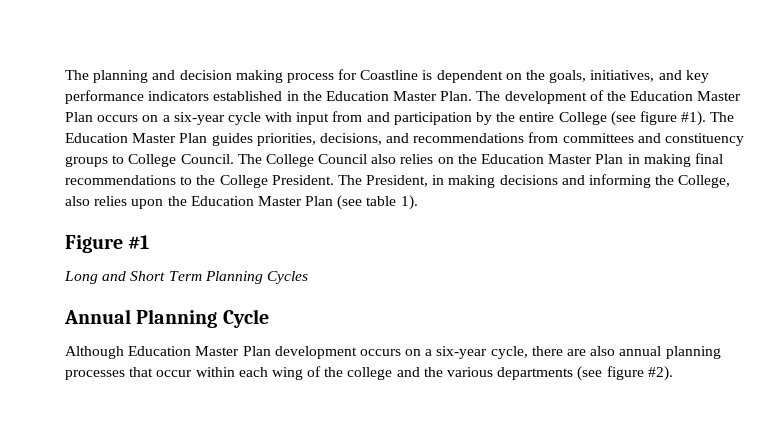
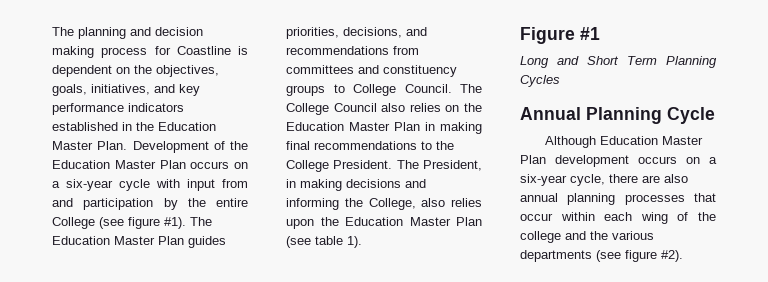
(546, 75) none -> [156,65,219,77] objectives,
[476,91,587,104] The development -> [132,141,209,153] Development

